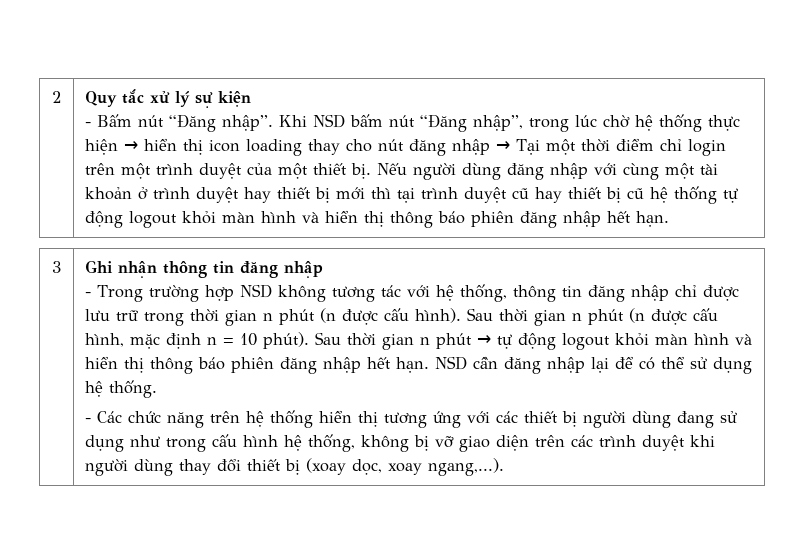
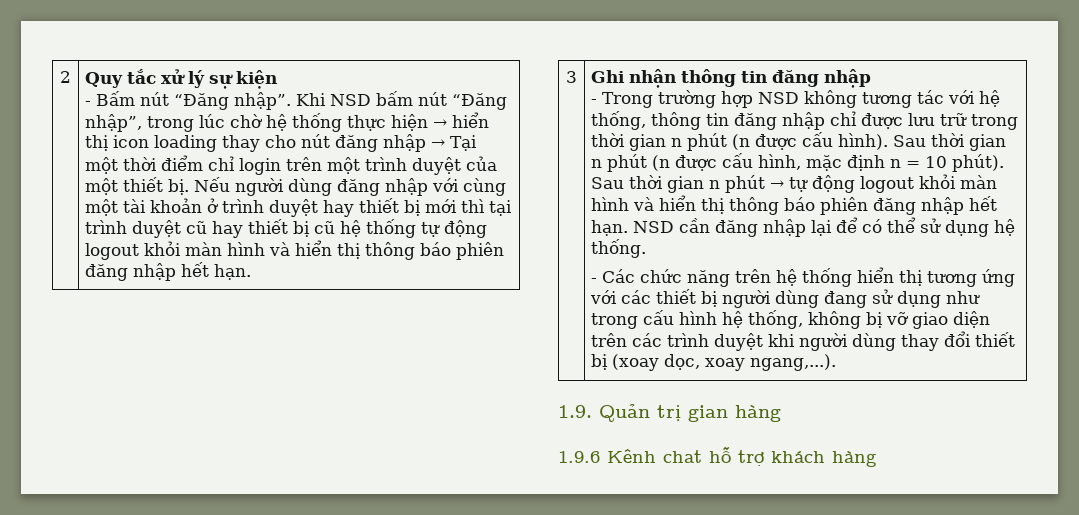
(505, 467) none -> [558,404,781,422] [558,446,877,467] // 1.9. Quản trị gian hàng // 1.9.6 Kênh chat hỗ trợ khách hàng

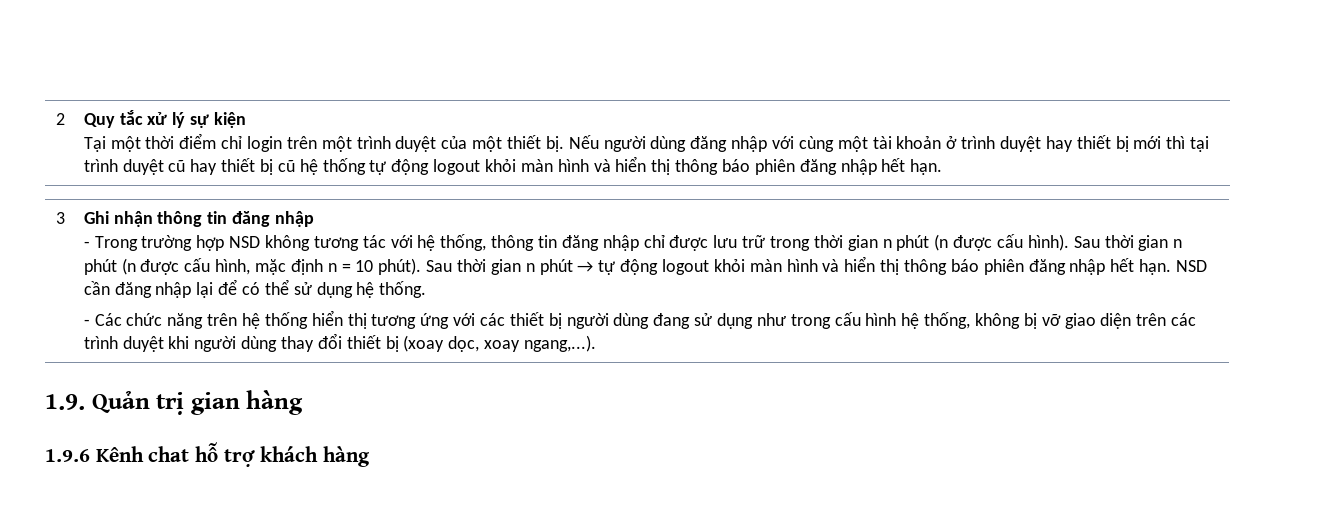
[85,91,508,110] [85,112,490,132] [85,134,446,152] - Bấm nút “Đăng nhập”. Khi NSD bấm nút “Đăng nhập”, trong lúc chờ hệ thống thực hiện → hiển thị icon loading thay cho nút đăng nhập → -> (246, 120) none

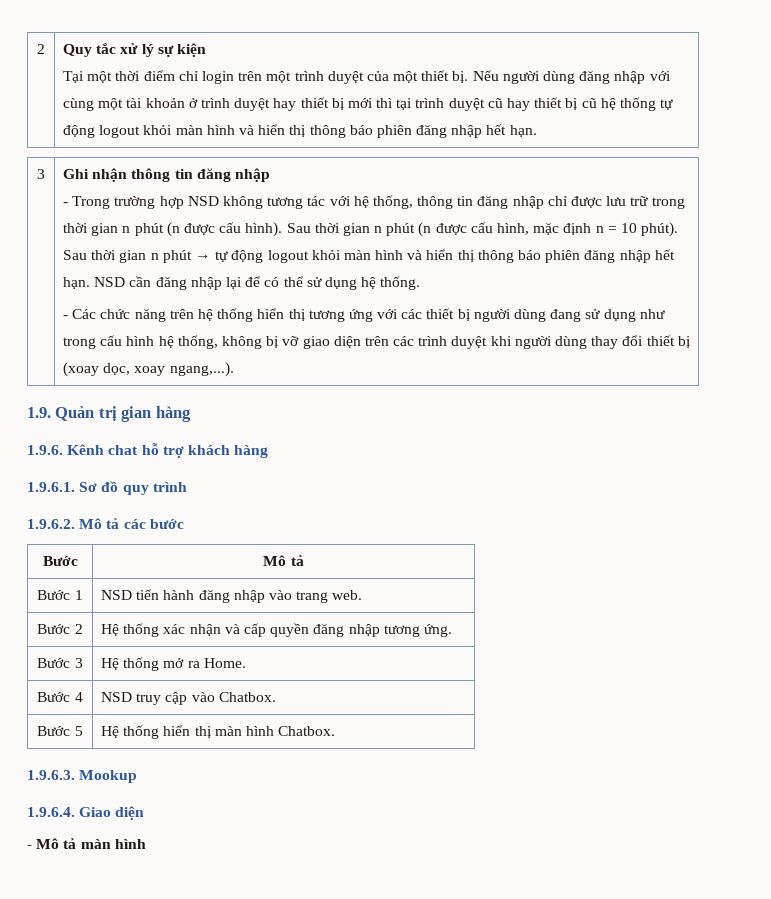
[45,449,90,462] 1.9.6 -> [27,445,63,455] 1.9.6.
(371, 456) none -> [27,481,187,495] [27,518,184,529] [42,556,78,566] [263,555,304,566] [37,590,83,600] [101,589,363,603] [37,624,83,634] [101,623,452,637] [37,658,83,668] [101,657,246,671] [37,692,83,702] [101,692,276,705] [37,726,83,736] [101,725,336,739] [27,770,138,783] [27,806,145,820] [27,838,146,849] // 1.9.6.1. Sơ đồ quy trình // 1.9.6.2. Mô tả các bước // Bước | Mô tả // Bước 1 | NSD tiến hành đăng nhập vào trang web. // Bước 2 | Hệ thống xác nhận và cấp quyền đăng nhập tương ứng. // Bước 3 | Hệ thống mở ra Home. // Bước 4 | NSD truy cập vào Chatbox. // Bước 5 | Hệ thống hiển thị màn hình Chatbox. // 1.9.6.3. Mookup // 1.9.6.4. Giao diện // - Mô tả màn hình

